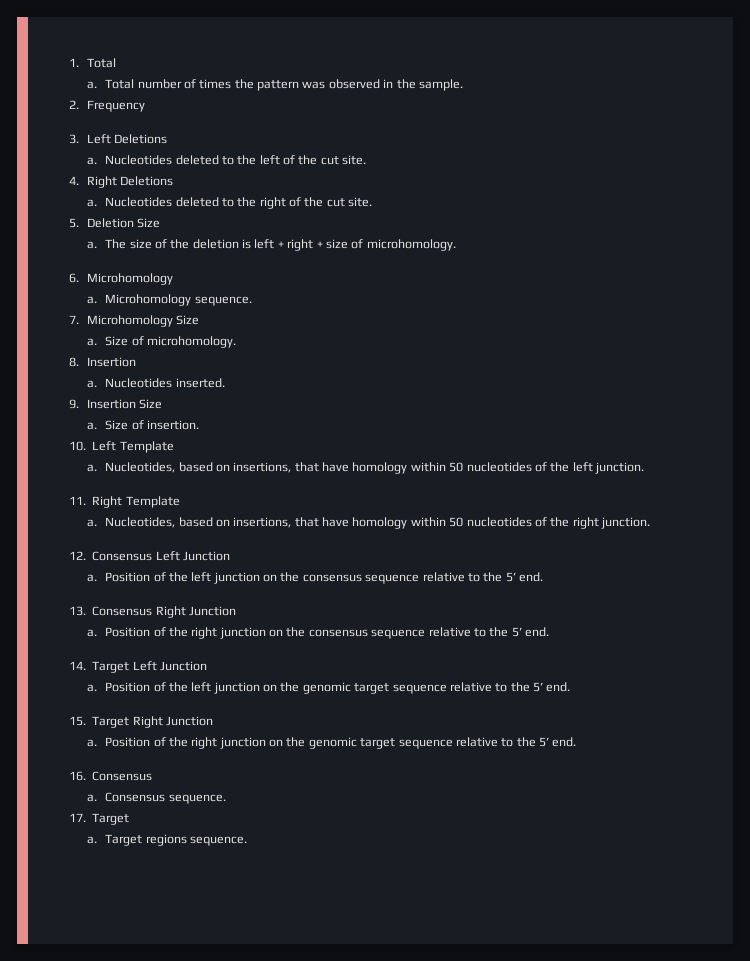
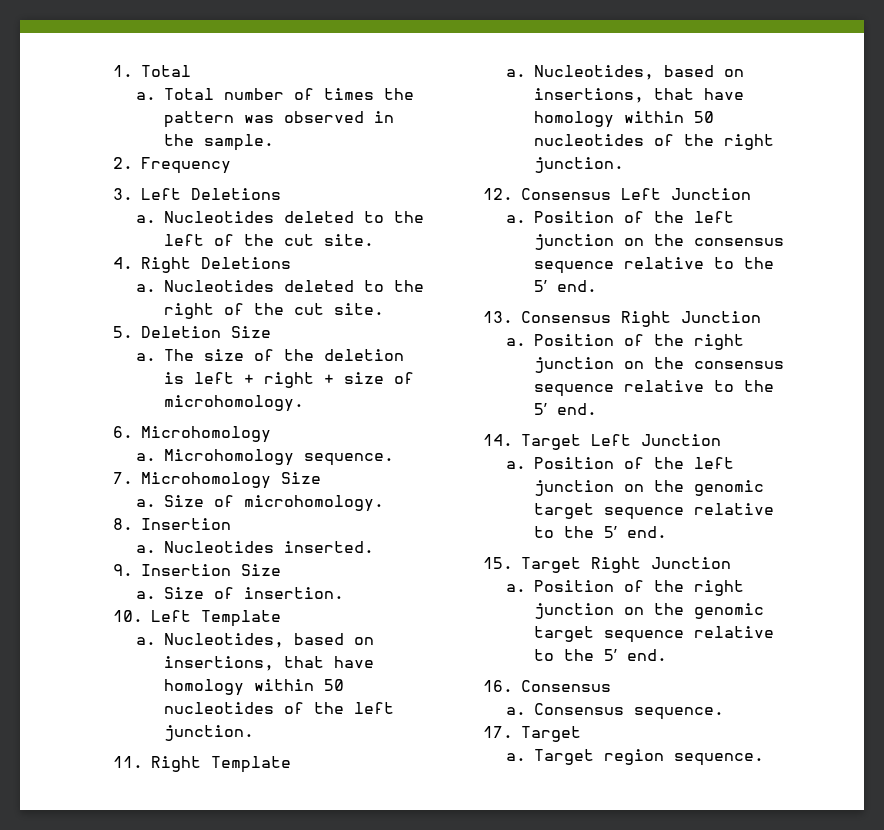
[145,834,187,846] regions -> [604,749,665,765] region

